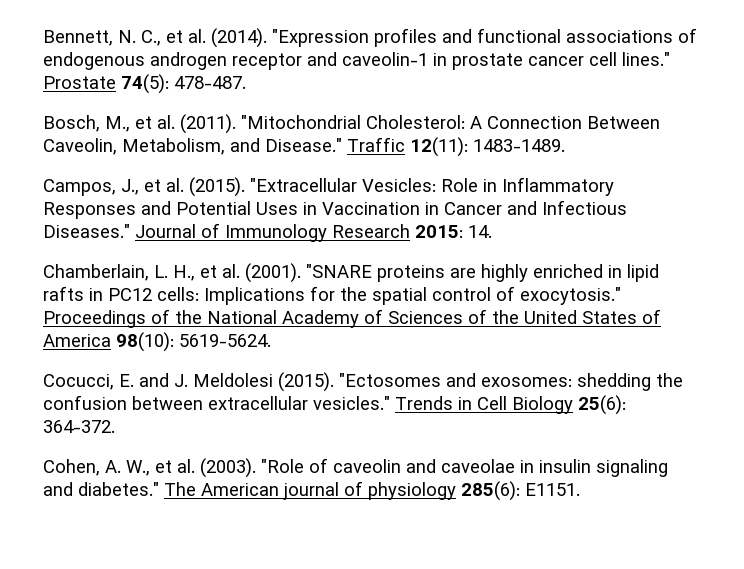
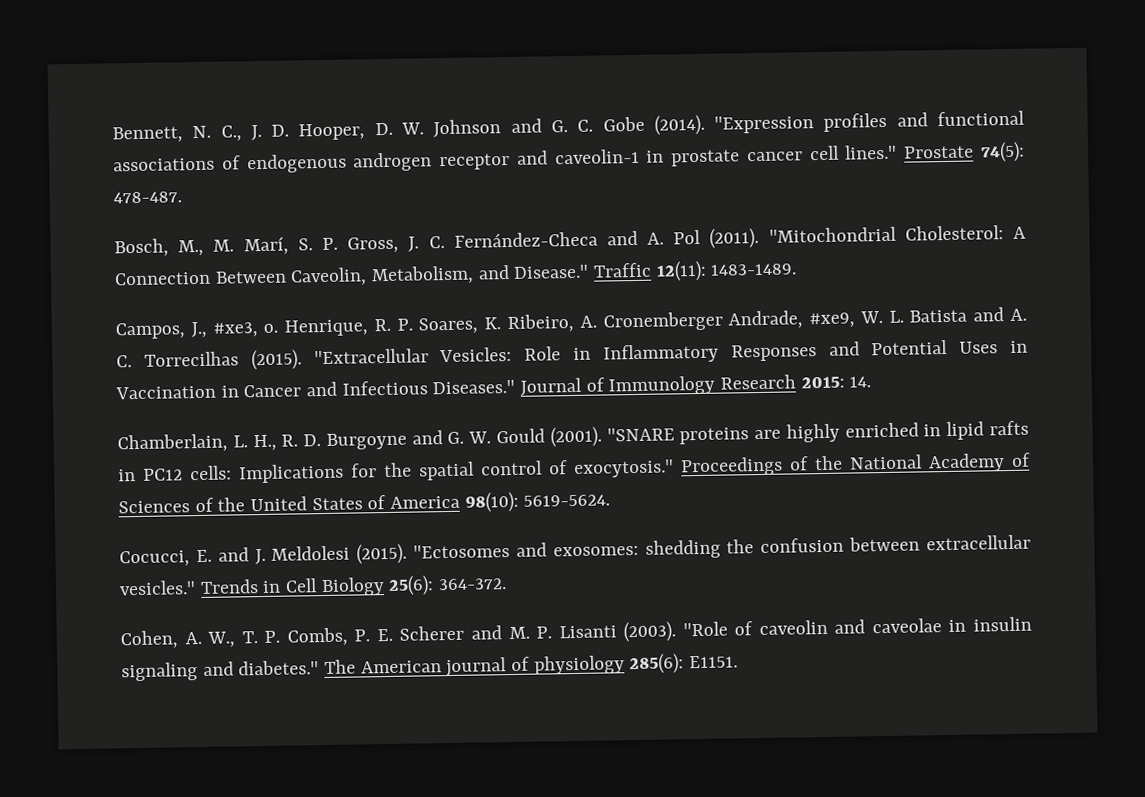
[166,29,206,43] et al. -> [250,116,645,141] J. D. Hooper, D. W. Johnson and G. C. Gobe
[135,115,175,129] et al. -> [213,229,702,256] M. Marí, S. P. Gross, J. C. Fernández-Checa and A. Pol
[144,178,184,192] et al. -> [212,307,1028,338] [116,351,239,368] #xe3, o. Henrique, R. P. Soares, K. Ribeiro, A. Cronemberger Andrade, #xe9, W. L. Batista and A. C. Torrecilhas
[200,264,240,278] et al. -> [281,428,545,450] R. D. Burgoyne and G. W. Gould
[155,459,195,473] et al. -> [241,625,617,647] T. P. Combs, P. E. Scherer and M. P. Lisanti

